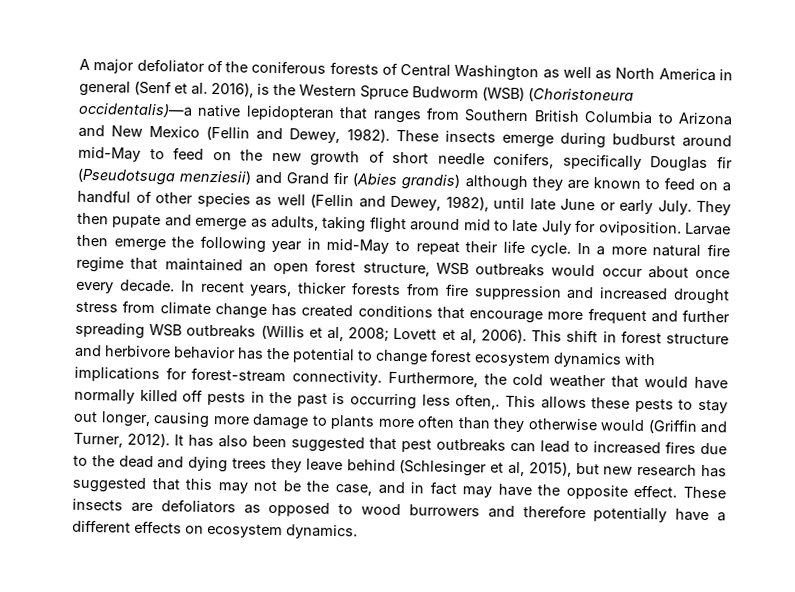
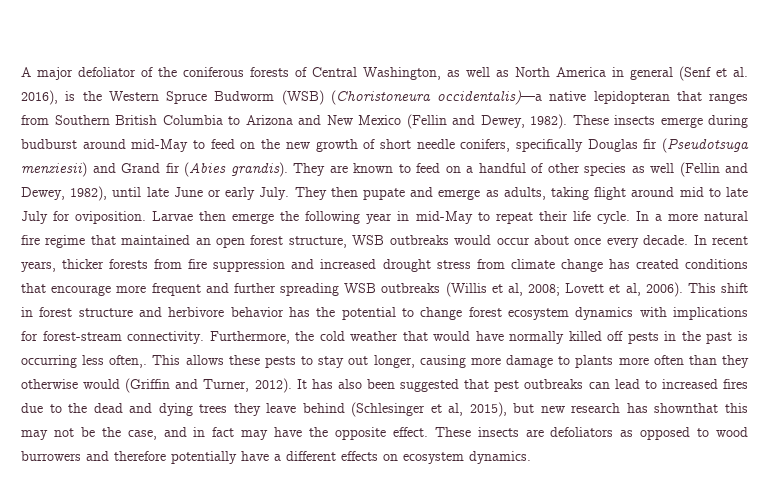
[454,64,540,82] Washington -> [363,67,441,80] Washington,
[401,173,563,192] grandis) although they -> [230,162,325,177] grandis). They
[72,476,181,493] suggested that -> [654,403,719,413] shownthat

